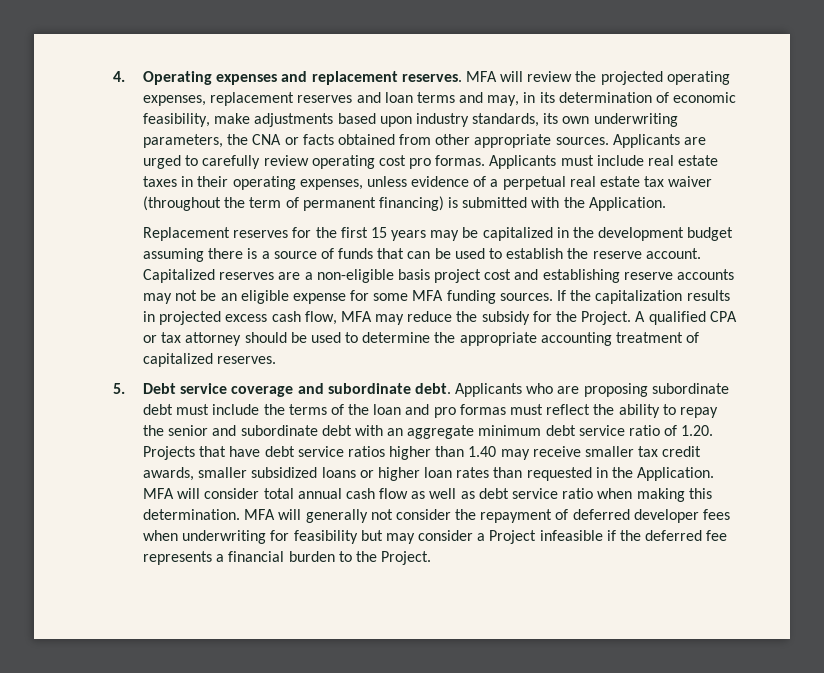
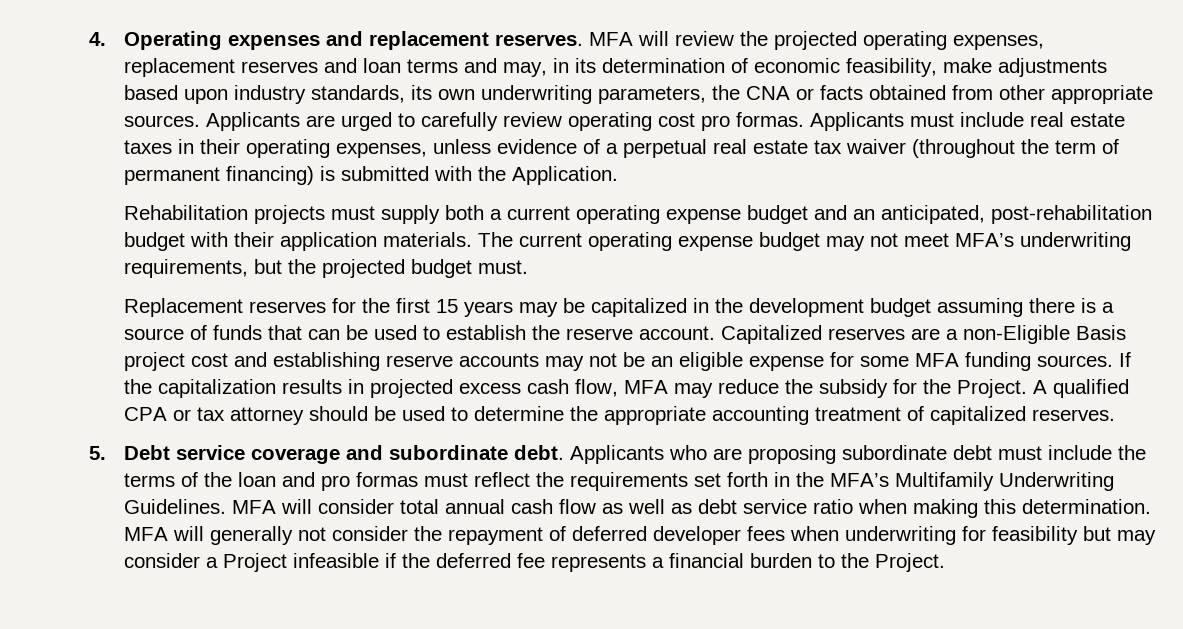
(666, 204) none -> [123,205,1152,224] [123,232,1131,251] [123,259,528,278] // Rehabilitation projects must supply both a current operating expense budget and an anticipated, post-rehabilitation budget with their application materials. The current operating expense budget may not meet MFA’s underwriting requirements, but the projected budget must.
[316,269,430,283] non-eligible basis -> [962,325,1126,344] non-Eligible Basis
[618,404,718,418] [142,425,714,439] [142,446,702,460] [142,467,715,481] ability to repay the senior and subordinate debt with an aggregate minimum debt service ratio of 1.20. Projects that have debt service ratios higher than 1.40 may receive smaller tax credit awards, smaller subsidized loans or higher loan rates than requested in the Application. -> [569,472,1114,491] [123,499,226,514] requirements set forth in the MFA’s Multifamily Underwriting Guidelines.

